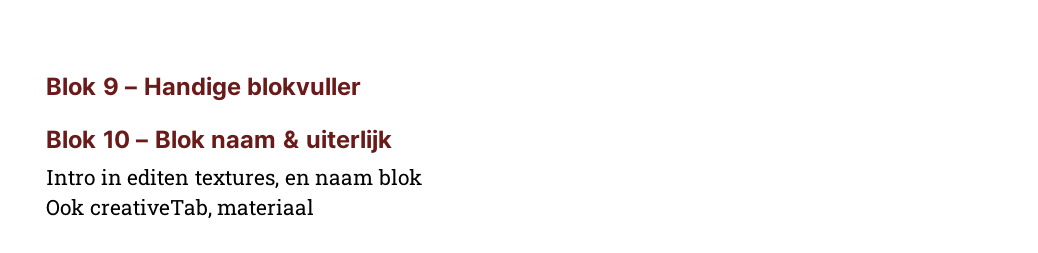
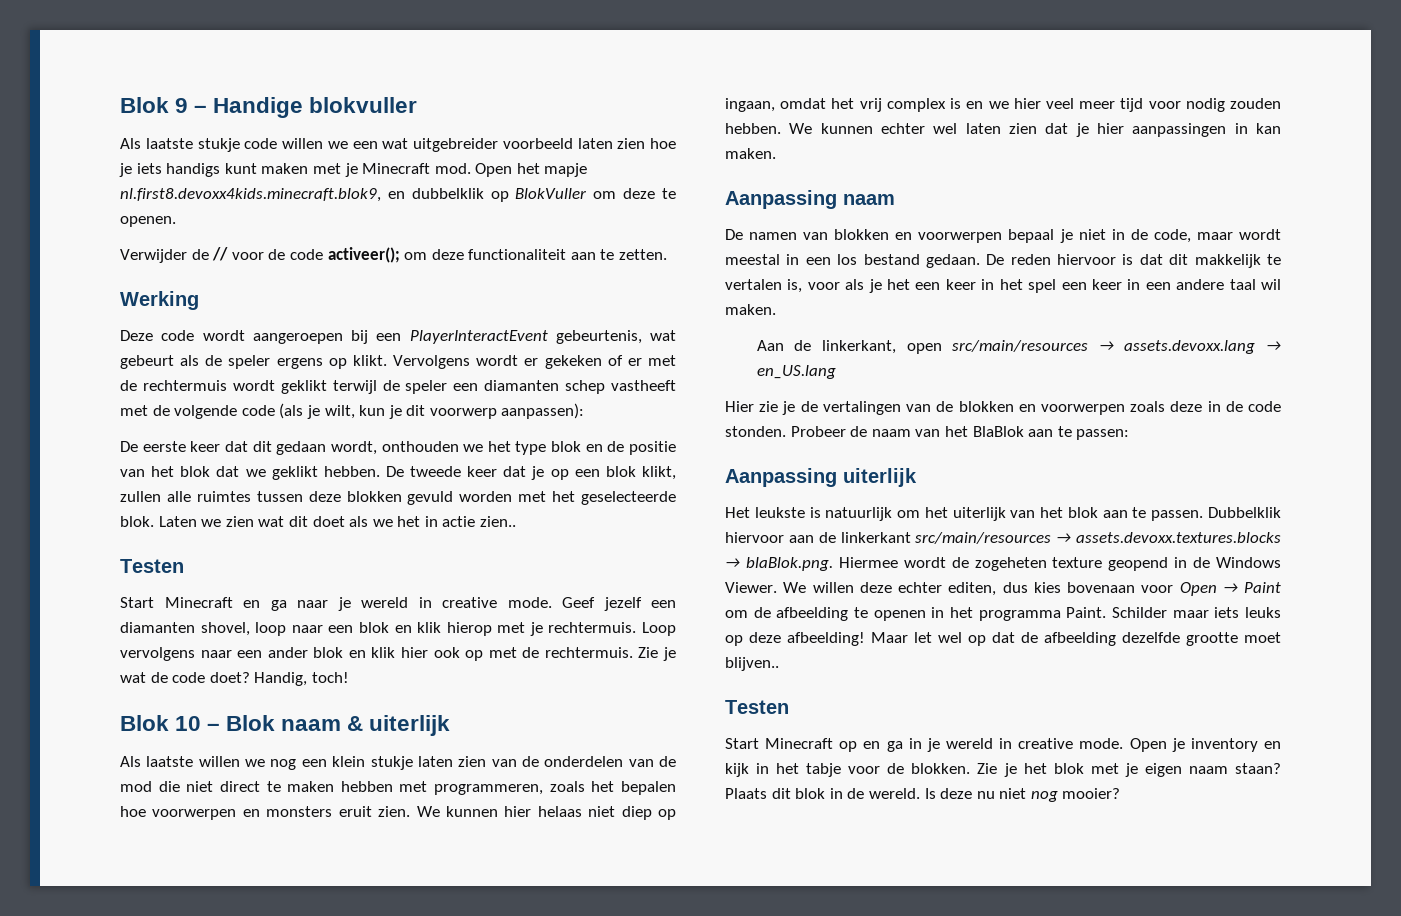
(362, 86) none -> [120,138,676,152] [119,163,588,177] [120,188,676,202] [120,216,176,227] [120,247,668,263] [120,291,199,310] [120,330,676,344] [120,355,676,369] [120,380,676,394] [120,403,585,419] [120,441,677,455] [120,466,676,480] [120,491,676,505] [120,516,517,527] [120,559,184,573] [120,597,676,611] [120,622,676,636] [120,647,676,661] [120,672,349,686] // Als laatste stukje code willen we een wat uitgebreider voorbeeld laten zien hoe je iets handigs kunt maken met je Minecraft mod. Open het mapje nl.first8.devoxx4kids.minecraft.blok9, en dubbelklik op BlokVuller om deze te openen. // Verwijder de // voor de code activeer(); om deze functionaliteit aan te zetten. // Werking // Deze code wordt aangeroepen bij een PlayerInteractEvent gebeurtenis, wat gebeurt als de speler ergens op klikt. Vervolgens wordt er gekeken of er met de rechtermuis wordt geklikt terwijl de speler een diamanten schep vastheeft met de volgende code (als je wilt, kun je dit voorwerp aanpassen): // De eerste keer dat dit gedaan wordt, onthouden we het type blok en de positie van het blok dat we geklikt hebben. De tweede keer dat je op een blok klikt, zullen alle ruimtes tussen deze blokken gevuld worden met het geselecteerde blok. Laten we zien wat dit doet als we het in actie zien.. // Testen // Start Minecraft en ga naar je wereld in creative mode. Geef jezelf een diamanten shovel, loop naar een blok en klik hierop met je rechtermuis. Loop vervolgens naar een ander blok en klik hier ook op met de rechtermuis. Zie je wat de code doet? Handig, toch!
[46,169,423,189] [46,199,315,219] Intro in editen textures, en naam blok // Ook creativeTab, materiaal -> [120,756,676,770] [120,781,676,795] [120,806,677,820] [725,98,1281,112] [725,123,1281,137] [725,148,776,159] [725,190,895,209] [725,229,1281,243] [725,254,1281,268] [725,279,1281,293] [725,304,776,315] [756,340,1281,354] [756,365,836,379] [725,401,1281,415] [725,426,1130,440] [725,468,917,487] [725,507,1281,521] [725,532,1281,544] [725,557,1281,571] [725,582,1281,596] [725,607,1281,621] [725,632,1281,646] [725,657,779,671] [725,700,789,714] [725,738,1281,752] [725,763,1281,777] [725,788,1121,802] Als laatste willen we nog een klein stukje laten zien van de onderdelen van de mod die niet direct te maken hebben met programmeren, zoals het bepalen hoe voorwerpen en monsters eruit zien. We kunnen hier helaas niet diep op ingaan, omdat het vrij complex is en we hier veel meer tijd voor nodig zouden hebben. We kunnen echter wel laten zien dat je hier aanpassingen in kan maken. // Aanpassing naam // De namen van blokken en voorwerpen bepaal je niet in de code, maar wordt meestal in een los bestand gedaan. De reden hiervoor is dat dit makkelijk te vertalen is, voor als je het een keer in het spel een keer in een andere taal wil maken. // Aan de linkerkant, open src/main/resources → assets.devoxx.lang → en_US.lang // Hier zie je de vertalingen van de blokken en voorwerpen zoals deze in de code stonden. Probeer de naam van het BlaBlok aan te passen: // Aanpassing uiterlijk // Het leukste is natuurlijk om het uiterlijk van het blok aan te passen. Dubbelklik hiervoor aan de linkerkant src/main/resources → assets.devoxx.textures.blocks → blaBlok.png. Hiermee wordt de zogeheten texture geopend in de Windows Viewer. We willen deze echter editen, dus kies bovenaan voor Open → Paint om de afbeelding te openen in het programma Paint. Schilder maar iets leuks op deze afbeelding! Maar let wel op dat de afbeelding dezelfde grootte moet blijven.. // Testen // Start Minecraft op en ga in je wereld in creative mode. Open je inventory en kijk in het tabje voor de blokken. Zie je het blok met je eigen naam staan? Plaats dit blok in de wereld. Is deze nu niet nog mooier?

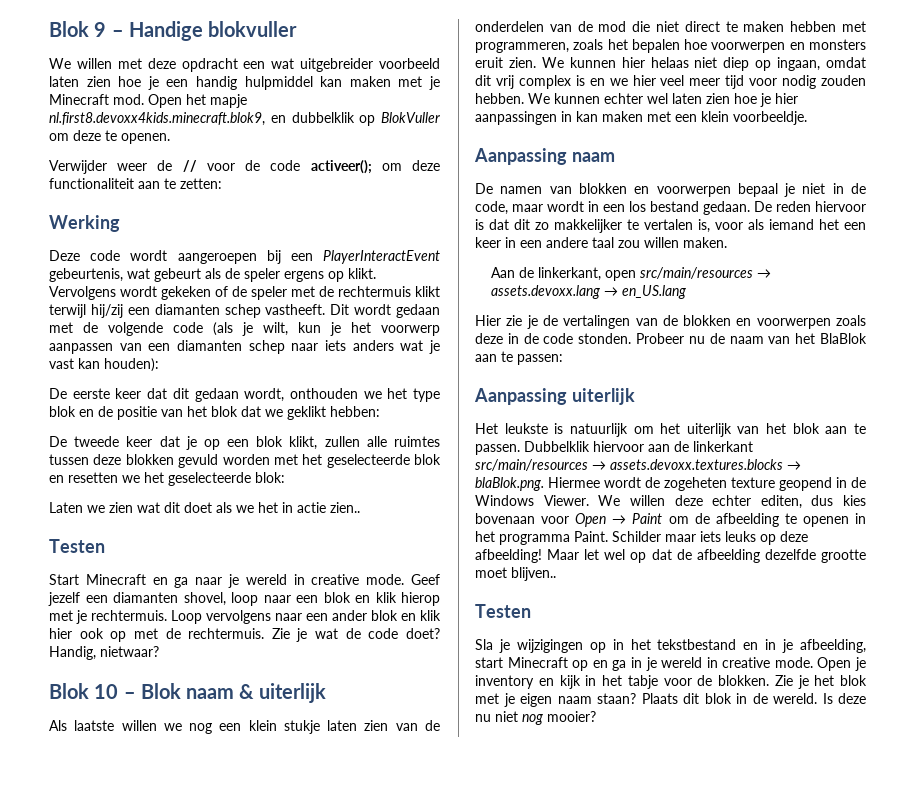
[120,138,348,152] Als laatste stukje code willen we -> [49,58,238,72] We willen met deze opdracht
[136,163,257,177] iets handigs kunt -> [166,76,343,90] een handig hulpmiddel kan
(187, 256) none -> [117,163,148,171] weer
[619,249,668,260] zetten. -> [180,178,222,189] zetten:
[524,358,539,366] er -> (157, 291) none
[627,358,642,366] er -> [232,286,287,300] de speler
[232,380,676,394] wordt geklikt terwijl de speler een diamanten schep vastheeft -> [415,286,440,297] [49,304,440,318] klikt terwijl hij/zij een diamanten schep vastheeft. Dit wordt gedaan
[406,403,585,419] dit voorwerp aanpassen): -> [351,322,440,336] [49,340,441,354] [49,358,159,372] het voorwerp aanpassen van een diamanten schep naar iets anders wat je vast kan houden):
[323,466,380,477] hebben. -> [330,406,380,417] hebben: //
[120,516,154,527] blok. -> [414,454,441,465] [49,472,285,486] blok en resetten we het geselecteerde blok: //
[311,672,349,683] toch! -> [100,646,159,657] nietwaar?
[831,98,855,109] het -> [475,75,491,86] dit
[1045,123,1069,134] dat -> [734,93,757,104] hoe
[725,148,776,159] maken. -> [602,111,807,125] maken met een klein voorbeeldje.
[725,254,780,265] meestal -> (584, 206) none
[1194,254,1261,268] makkelijk -> [535,219,622,233] zo makkelijker
[868,279,882,293] je -> [769,219,814,230] iemand
[999,279,1141,293] het spel een keer in -> (516, 242) none
[1261,279,1281,290] wil -> [618,237,679,248] zou willen
(846, 431) none -> [688,336,705,344] nu
[725,738,759,749] Start -> [475,639,866,653] [475,657,503,668] Sla je wijzigingen op in het tekstbestand en in je afbeelding, start

